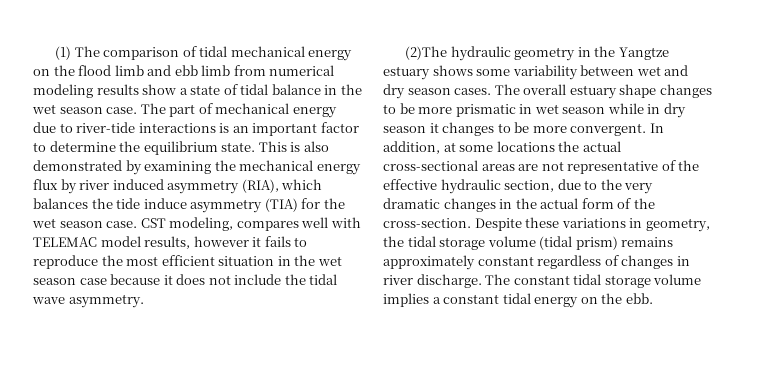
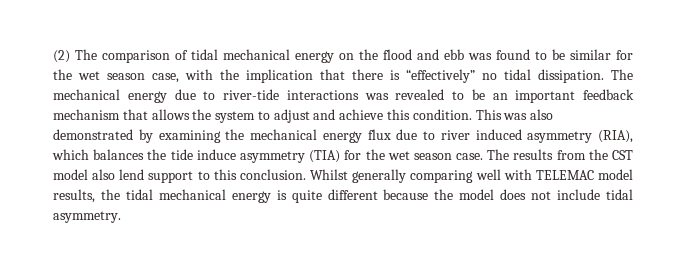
[55,46,72,60] (1) -> [53,50,70,63] (2)
[114,65,144,76] limb -> (412, 54) none
[201,65,335,76] [33,84,362,98] [32,103,213,117] limb from numerical modeling results show a state of tidal balance in the wet season case. The part of -> [468,49,633,60] [53,69,633,83] was found to be similar for the wet season case, with the implication that there is “effectively” no tidal dissipation. The
[219,122,359,136] [33,141,301,155] is an important factor to determine the equilibrium state. This is -> [364,89,634,103] [53,109,528,123] was revealed to be an important feedback mechanism that allows the system to adjust and achieve this condition. This was
[60,179,77,194] by -> [396,129,435,140] due to
[140,217,299,231] CST modeling, compares -> [487,149,633,160] [53,169,474,183] The results from the CST model also lend support to this conclusion. Whilst generally comparing
[193,236,308,247] [33,255,342,269] [33,274,338,285] [32,294,144,308] [405,46,669,61] [383,65,689,80] [383,84,712,99] [383,103,686,118] [383,122,664,136] [383,141,621,154] [383,160,700,174] [383,179,654,194] [383,198,655,212] [383,217,710,232] [383,236,674,250] [383,255,690,270] [383,274,702,288] [383,293,653,308] however it fails to reproduce the most efficient situation in the wet season case because it does not include the tidal wave asymmetry. // (2)The hydraulic geometry in the Yangtze estuary shows some variability between wet and dry season cases. The overall estuary shape changes to be more prismatic in wet season while in dry season it changes to be more convergent. In addition, at some locations the actual cross-sectional areas are not representative of the effective hydraulic section, due to the very dramatic changes in the actual form of the cross-section. Despite these variations in geometry, the tidal storage volume (tidal prism) remains approximately constant regardless of changes in river discharge. The constant tidal storage volume implies a constant tidal energy on the ebb. -> [100,189,634,203] [53,211,121,223] the tidal mechanical energy is quite different because the model does not include tidal asymmetry.

